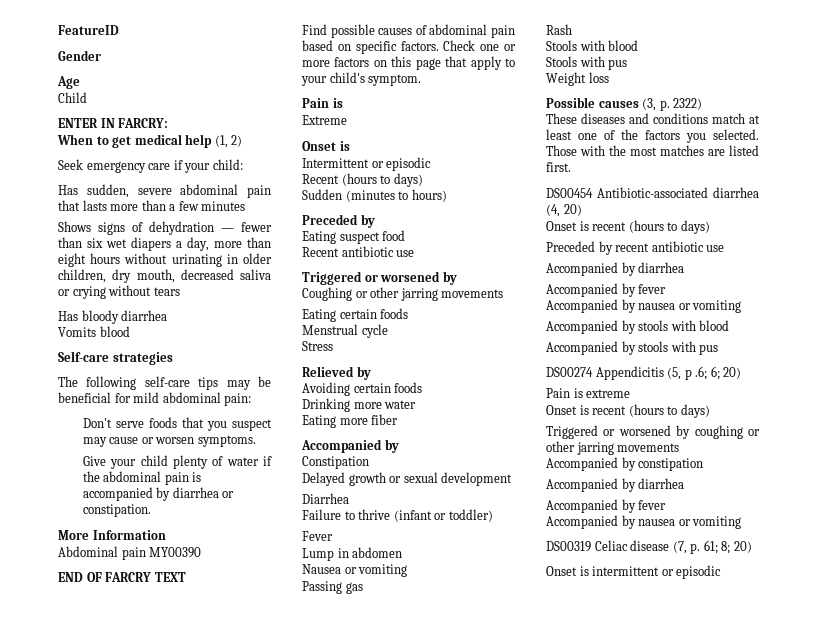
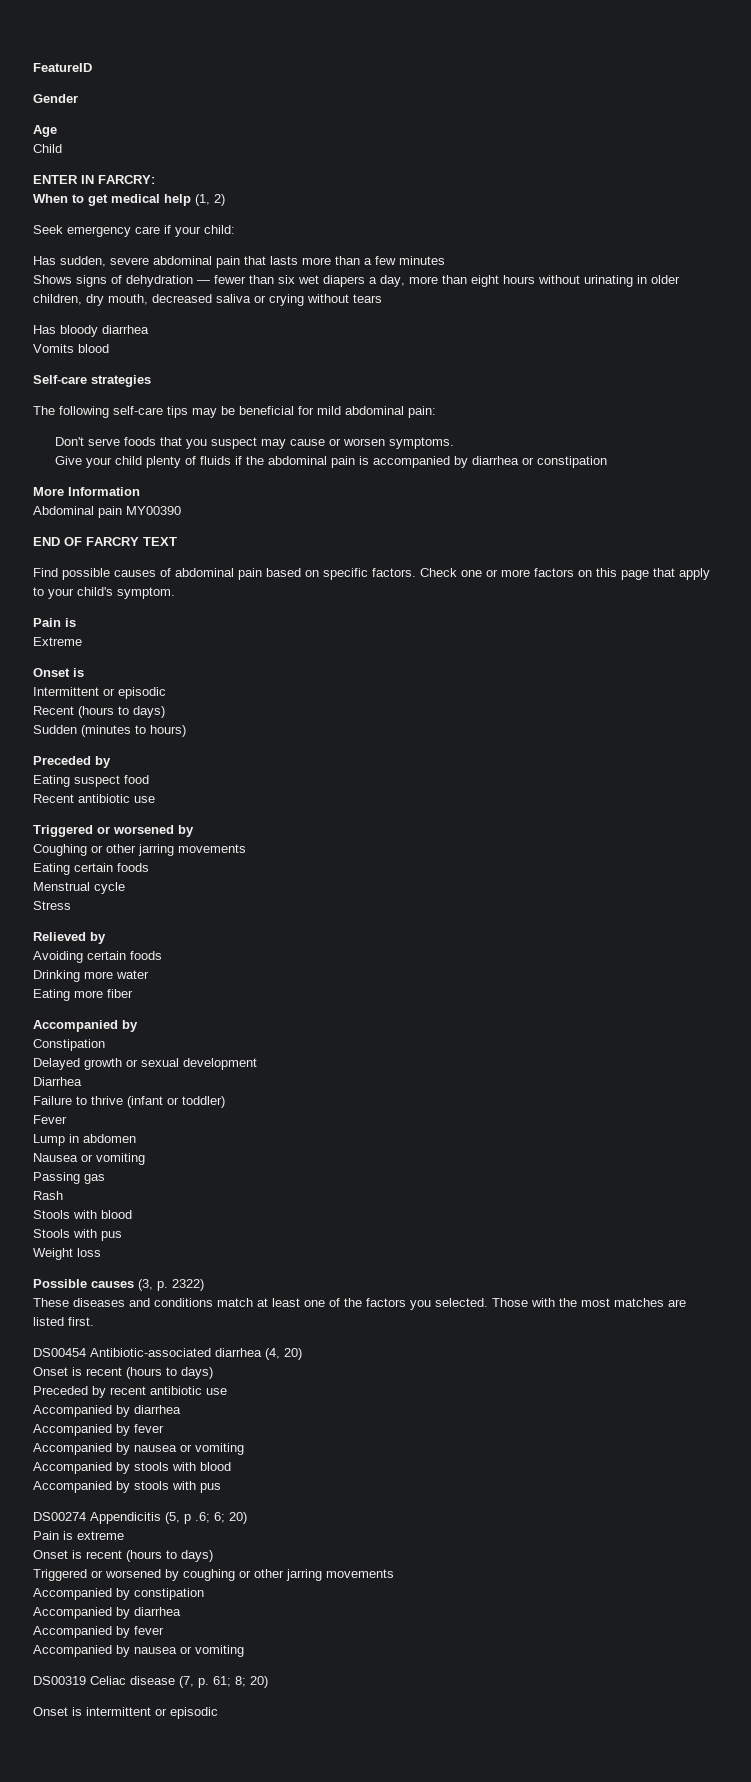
[226,457,259,466] water -> [199,456,231,465] fluids
[82,504,151,517] constipation. -> [536,456,607,468] constipation

